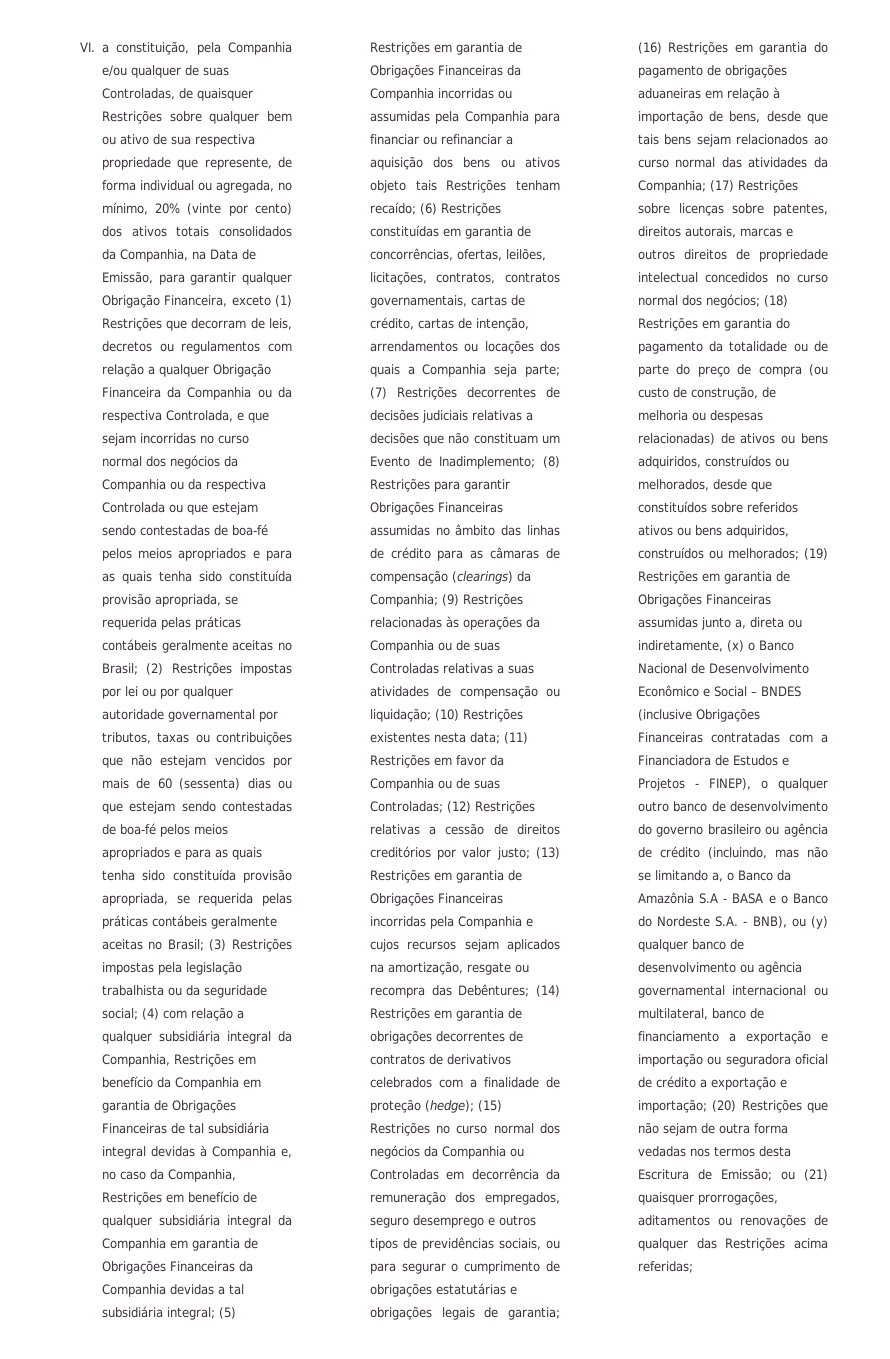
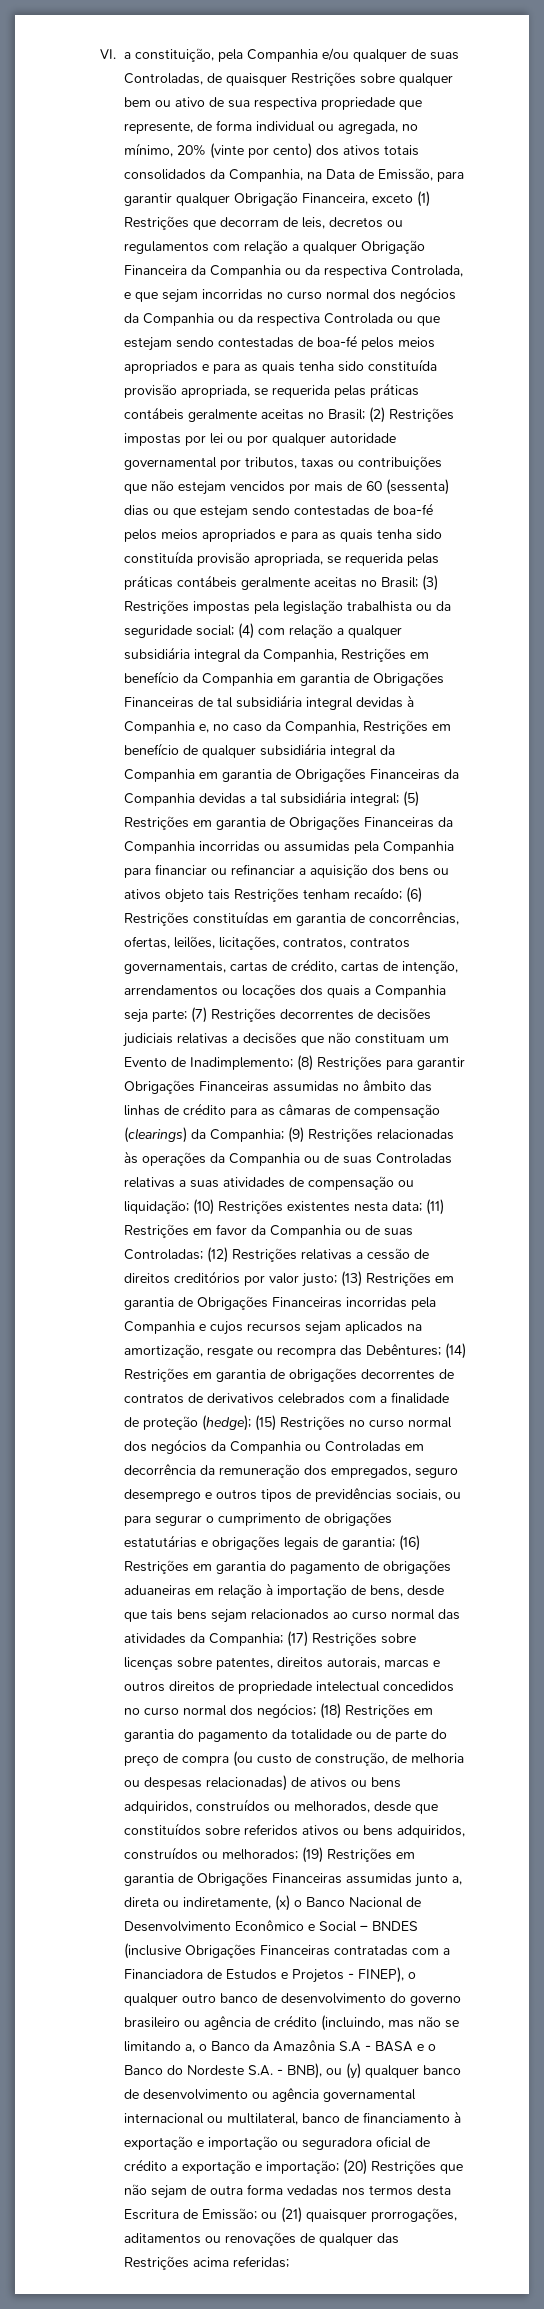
[728,1033,736,1042] a -> [453,2111,461,2123] à

